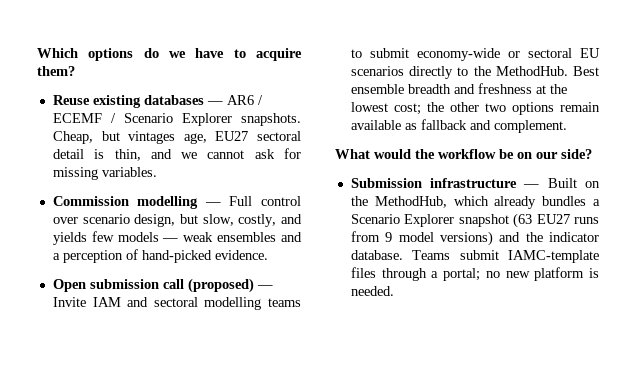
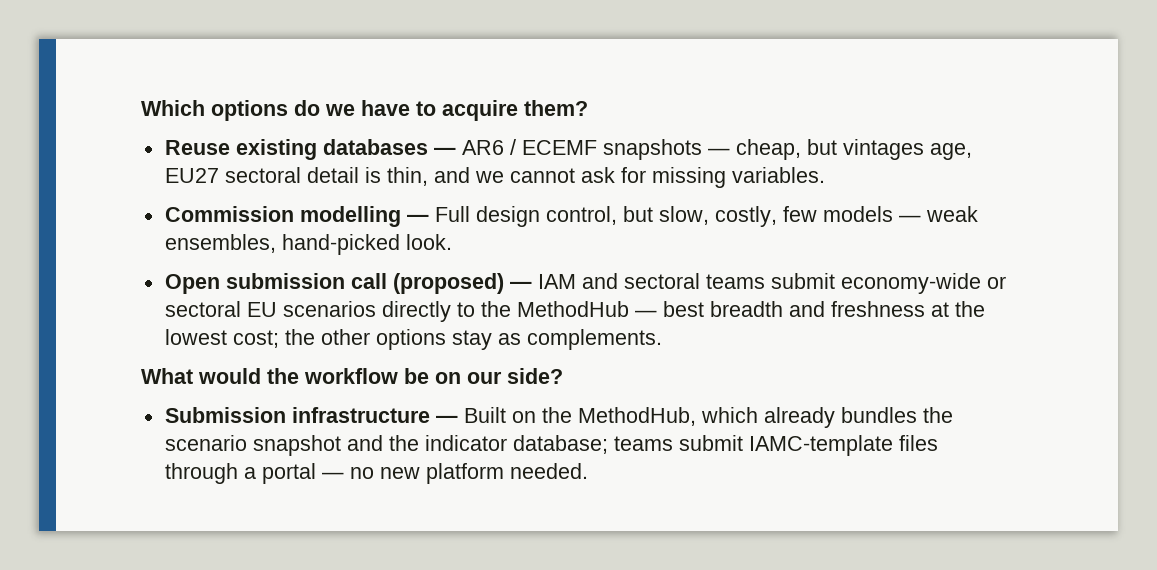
[110,113,301,126] [52,131,93,144] / Scenario Explorer snapshots. Cheap, -> [602,139,801,160] snapshots — cheap,
[261,196,301,206] [52,214,176,227] control over scenario design, -> [475,206,617,227] design control,
[281,214,303,224] [52,232,87,245] and yields -> (777, 216) none
[217,232,302,242] [52,249,268,263] ensembles and a perception of hand-picked evidence. -> [164,234,452,255] ensembles, hand-picked look.
[52,297,86,307] Invite -> (532, 285) none
[204,297,301,310] [350,49,362,58] modelling teams to -> [705,274,765,289] teams
[495,66,599,76] [350,84,404,94] MethodHub. Best ensemble -> [516,301,704,317] MethodHub — best
[484,102,600,115] [350,119,567,133] two options remain available as fallback and complement. -> [375,329,662,350] options stay as complements.
[593,199,600,206] [350,213,599,228] [350,231,493,246] a Scenario Explorer snapshot (63 EU27 runs from 9 model versions) -> [922,407,953,423] [164,435,341,456] the scenario snapshot
[350,250,451,260] database. Teams -> [512,435,673,454] database; teams
[443,268,481,281] portal; -> [261,463,344,484] portal —
[589,268,599,278] is -> (504, 473) none

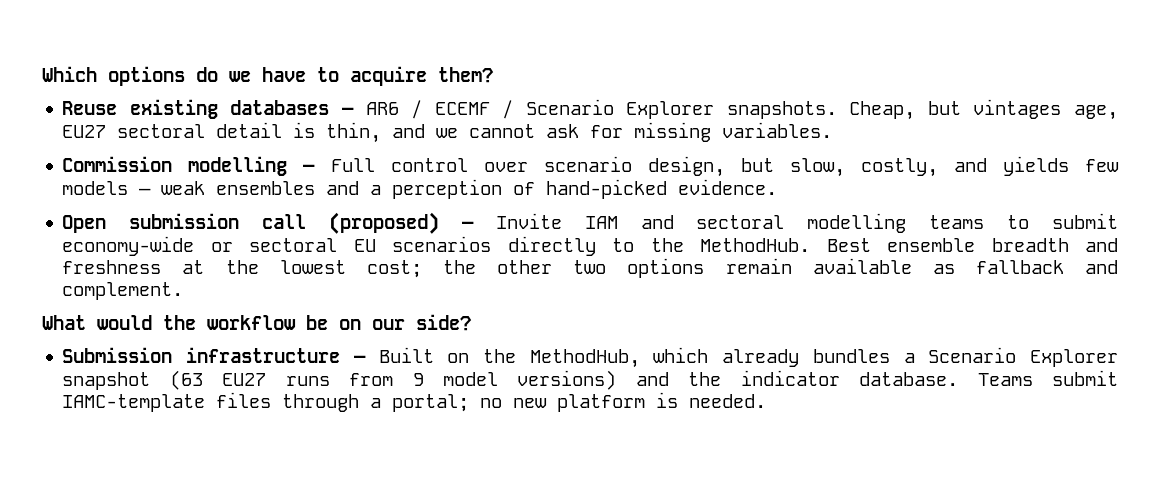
[602,139,801,160] snapshots — cheap, -> [502,99,916,120] / Scenario Explorer snapshots. Cheap,
[475,206,617,227] design control, -> [390,156,725,177] control over scenario design,
(777, 216) none -> [953,156,1069,176] and yields
[164,234,452,255] ensembles, hand-picked look. -> [216,179,778,199] ensembles and a perception of hand-picked evidence.
(532, 285) none -> [495,213,562,229] Invite
[705,274,765,289] teams -> [807,213,1030,233] modelling teams to
[516,301,704,317] MethodHub — best -> [700,238,976,252] MethodHub. Best ensemble
[375,329,662,350] options stay as complements. -> [573,258,1118,278] [62,282,184,300] two options remain available as fallback and complement.
[922,407,953,423] [164,435,341,456] the scenario snapshot -> [903,347,1118,367] [62,370,617,390] a Scenario Explorer snapshot (63 EU27 runs from 9 model versions)
[512,435,673,454] database; teams -> [859,372,1033,386] database. Teams
[261,463,344,484] portal — -> [392,394,470,412] portal;
(504, 473) none -> [656,392,679,408] is

